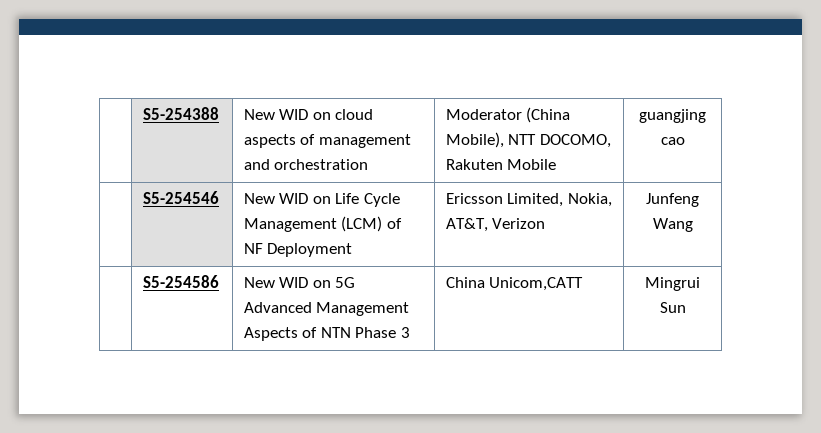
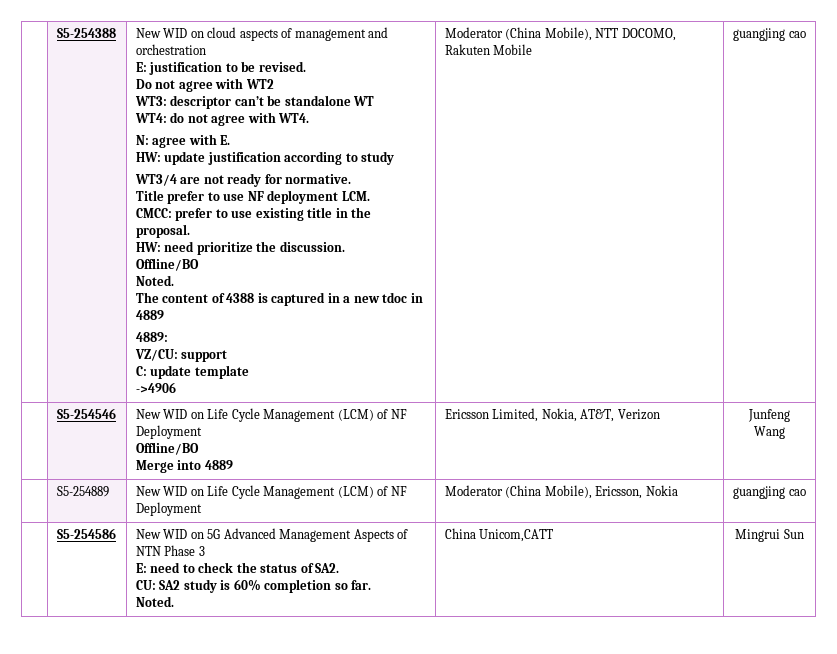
(369, 164) none -> [135,61,306,75] [135,78,274,92] [134,95,375,109] [134,112,310,126] [135,134,231,148] [135,151,395,165] [134,173,352,187] [135,190,370,204] [135,207,372,221] [135,224,190,238] [135,241,345,255] [135,258,199,271] [135,275,174,286] [135,292,423,306] [135,310,164,320] [135,332,168,342] [134,349,228,362] [135,365,249,379] [135,382,176,393] // E: justification to be revised. // Do not agree with WT2 // WT3: descriptor can’t be standalone WT // WT4: do not agree with WT4. // N: agree with E. // HW: update justification according to study // WT3/4 are not ready for normative. // Title prefer to use NF deployment LCM. // CMCC: prefer to use existing title in the proposal. // HW: need prioritize the discussion. // Offline/BO // Noted. // The content of 4388 is captured in a new tdoc in 4889 // 4889: // VZ/CU: support // C: update template // ->4906
(353, 250) none -> [135,442,199,455] [135,460,233,473] // Offline/BO // Merge into 4889
(693, 225) none -> [56,486,109,497] [135,485,407,499] [135,502,202,516] [444,485,678,499] [733,486,806,499] // | S5-254889 | New WID on Life Cycle Management (LCM) of NF Deployment | Moderator (China Mobile), Ericsson, Nokia | guangjing cao
(410, 332) none -> [135,562,340,573] [135,579,372,593] [135,596,174,607] // E: need to check the status of SA2. // CU: SA2 study is 60% completion so far. // Noted.

